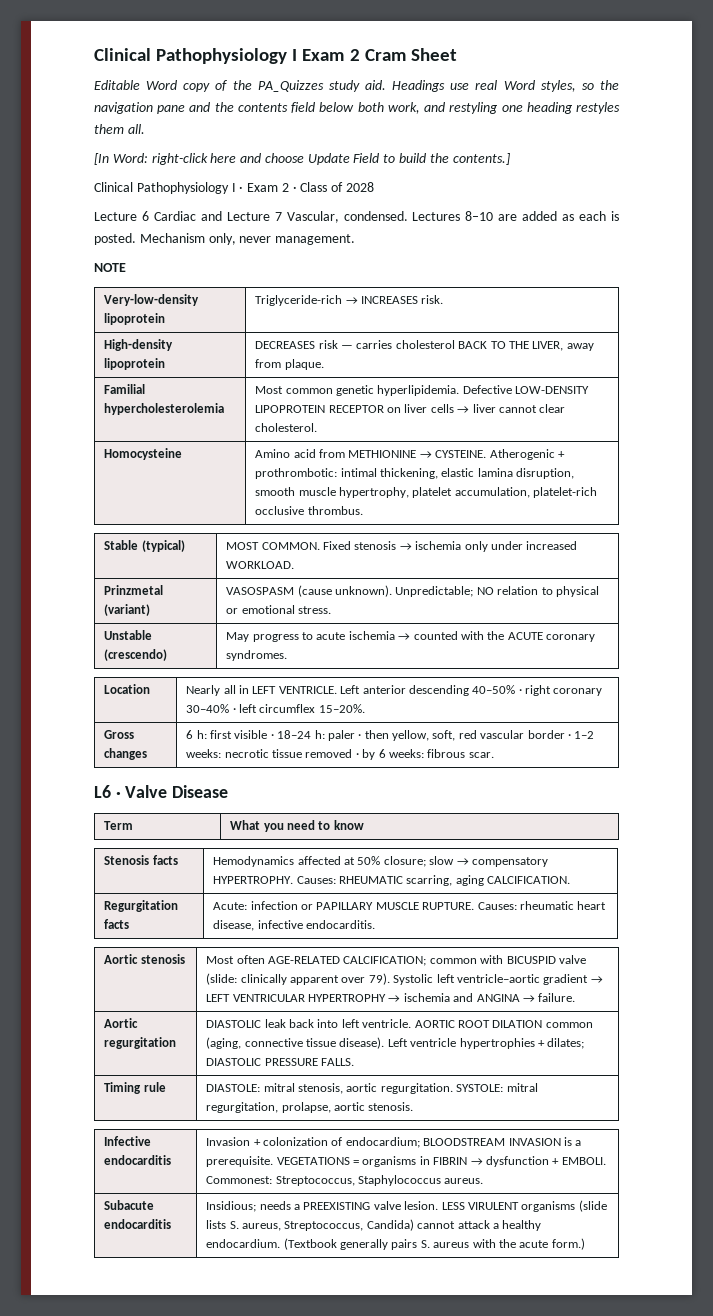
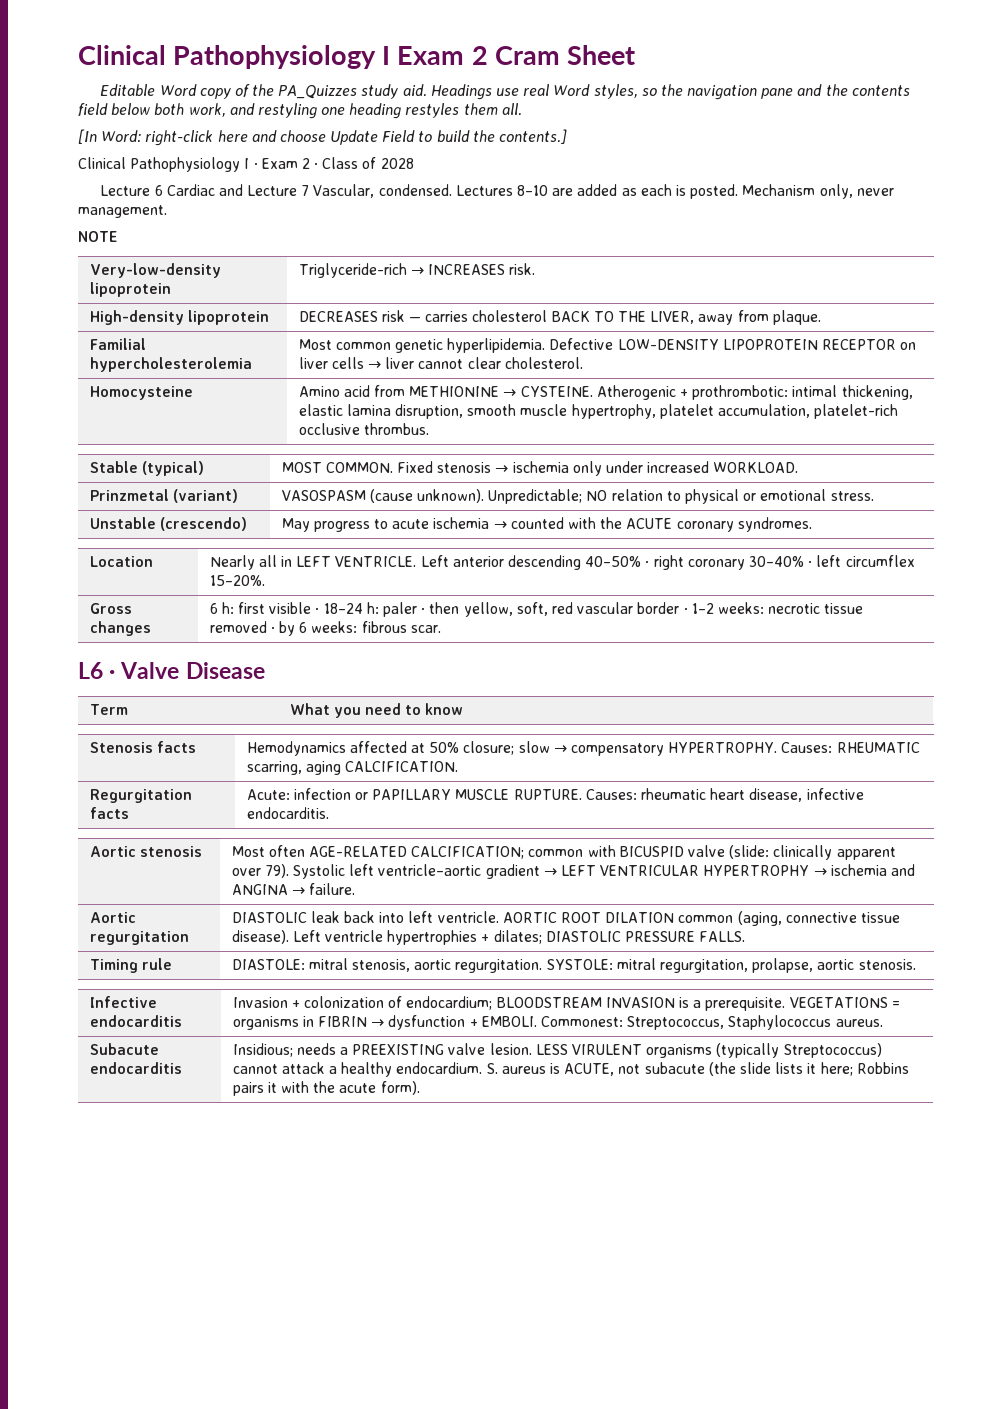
[578,1200,607,1212] [206,1219,414,1231] (slide lists S. aureus, Streptococcus, Candida) -> [716,1043,882,1058] (typically Streptococcus)
[283,1238,470,1250] (Textbook generally pairs S. aureus -> [486,1062,909,1076] [232,1082,277,1096] S. aureus is ACUTE, not subacute (the slide lists it here; Robbins pairs it
[551,1238,585,1250] form.) -> [380,1081,420,1095] form).

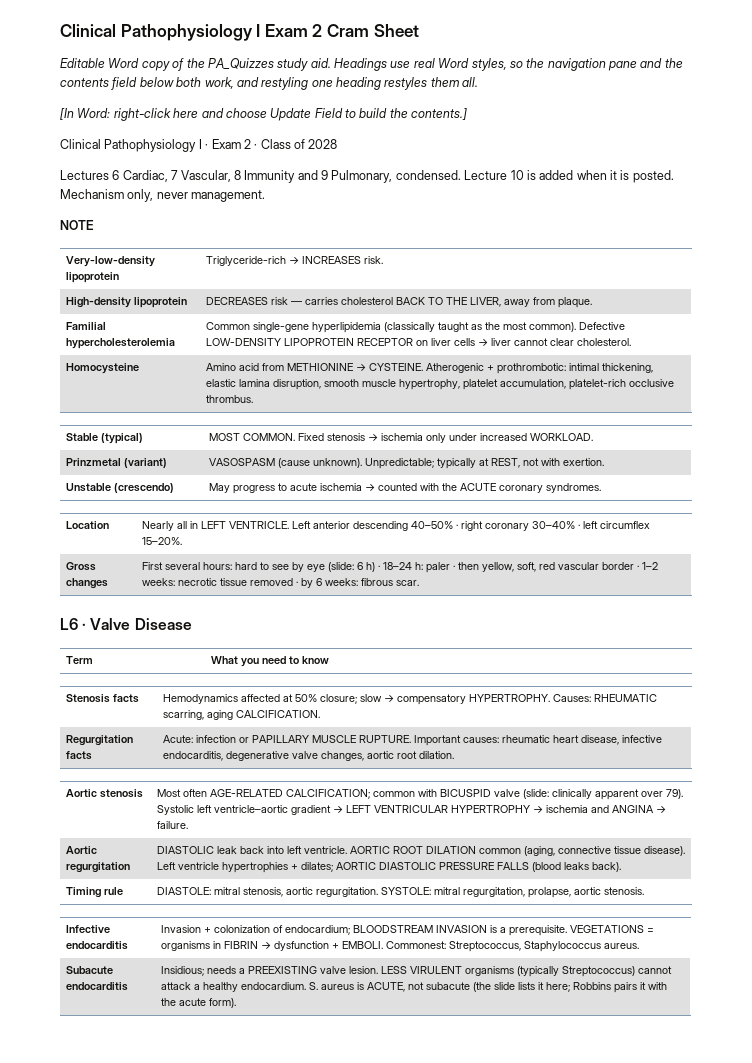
[100,184,672,198] Lecture 6 Cardiac and Lecture 7 Vascular, condensed. Lectures 8–10 are added as each -> [60,170,617,183] Lectures 6 Cardiac, 7 Vascular, 8 Immunity and 9 Pulmonary, condensed. Lecture 10 is added when it
[298,338,546,353] Most common genetic hyperlipidemia. -> [206,322,577,333] Common single-gene hyperlipidemia (classically taught as the most common).
[586,489,874,504] NO relation to physical or emotional stress. -> [437,458,605,469] typically at REST, not with exertion.
[209,602,312,614] 6 h: first visible -> [142,562,376,572] First several hours: hard to see by eye (slide: 6 h)
[585,789,637,800] Causes: -> [414,735,500,746] Important causes:
[246,807,329,819] endocarditis. -> [163,751,455,761] endocarditis, degenerative valve changes, aortic root dilation.
(542, 937) none -> [336,862,377,870] AORTIC
[699,931,746,942] FALLS. -> [497,862,622,872] FALLS (blood leaks back).

